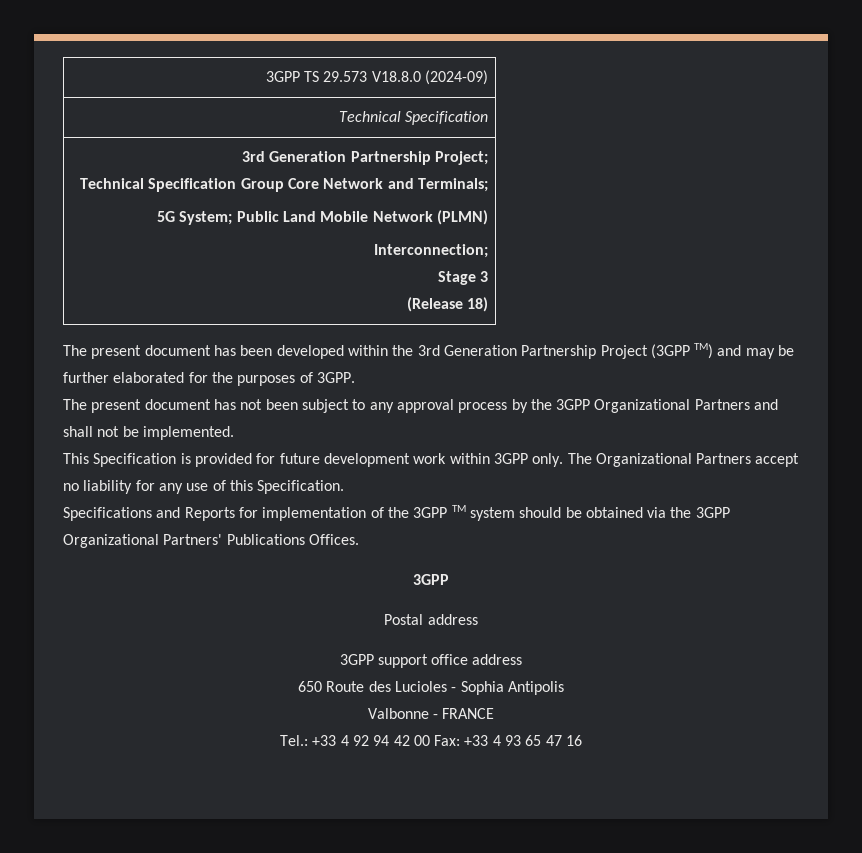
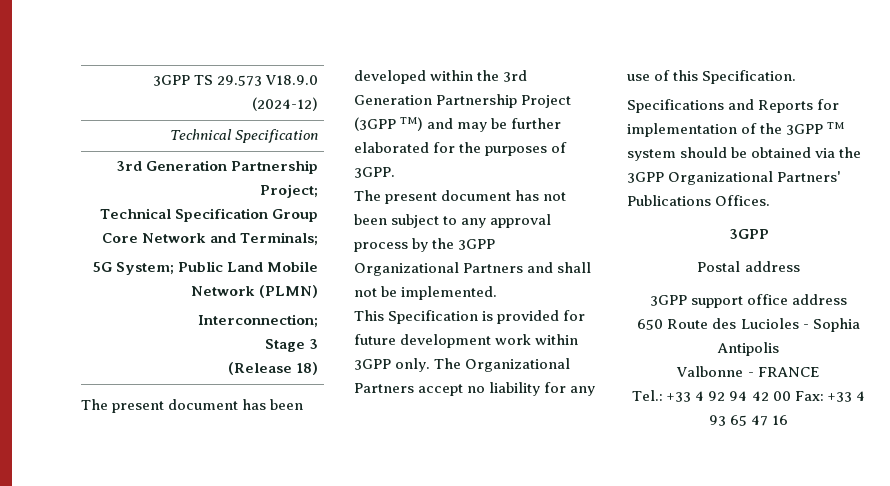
[371,70,488,85] V18.8.0 (2024-09) -> [264,75,318,85] [251,97,318,111] V18.9.0 (2024-12)

